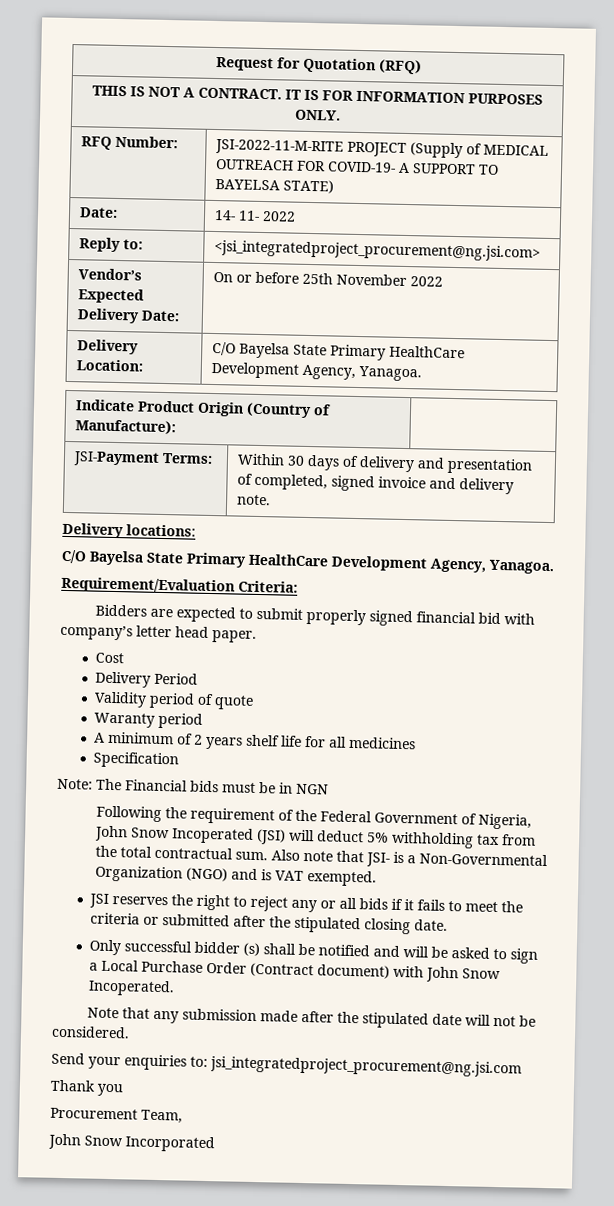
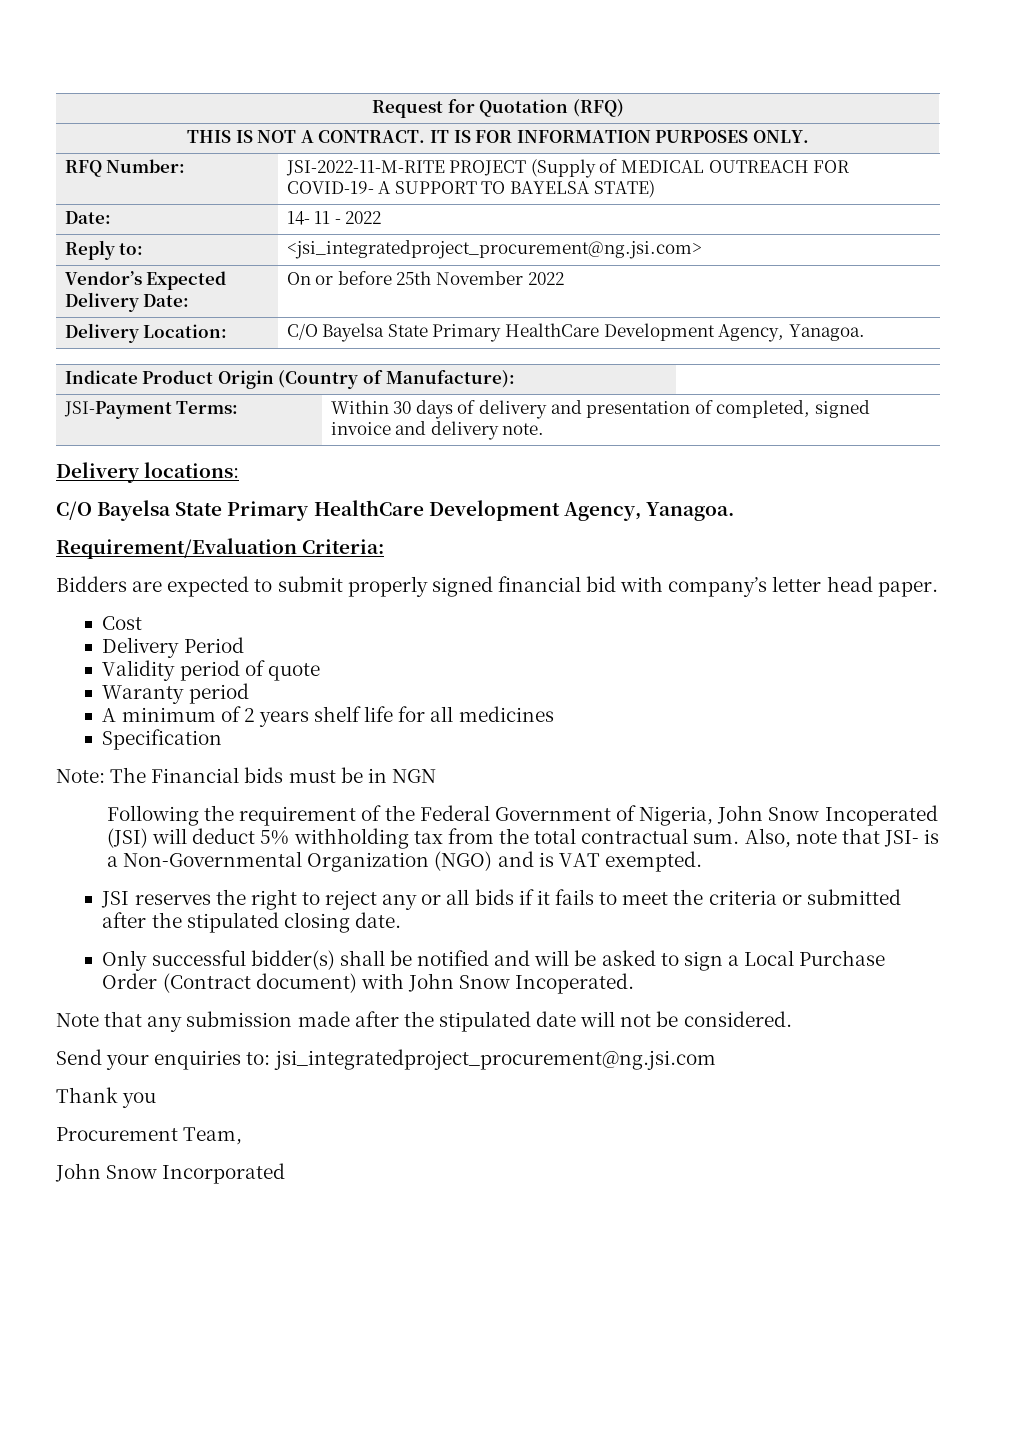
[238,210,261,221] 11- -> [314,211,341,224] 11 -
[271,849,301,861] Also -> [744,828,791,848] Also,
[193,941,260,957] bidder (s) -> [250,950,335,970] bidder(s)

